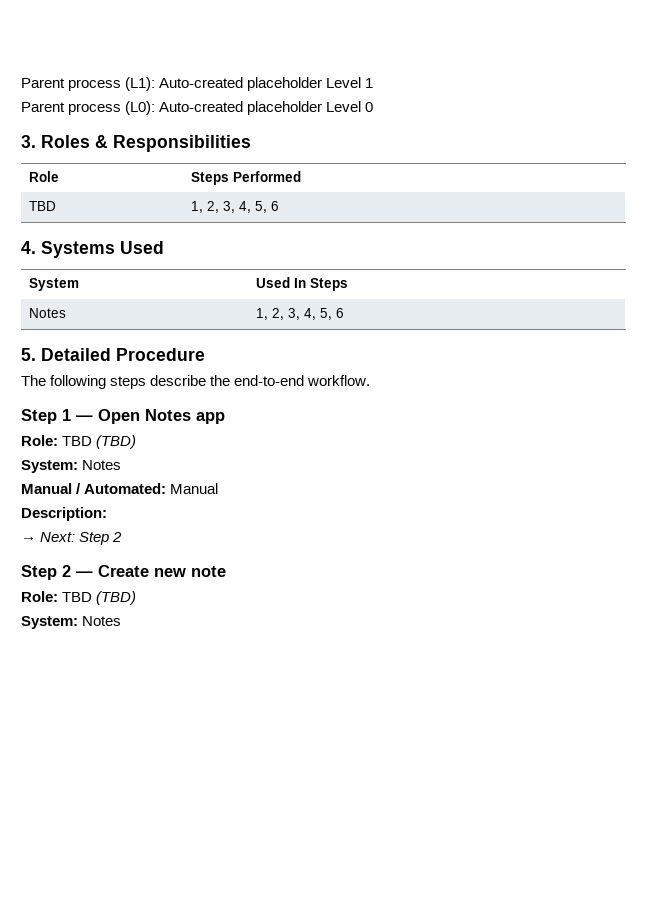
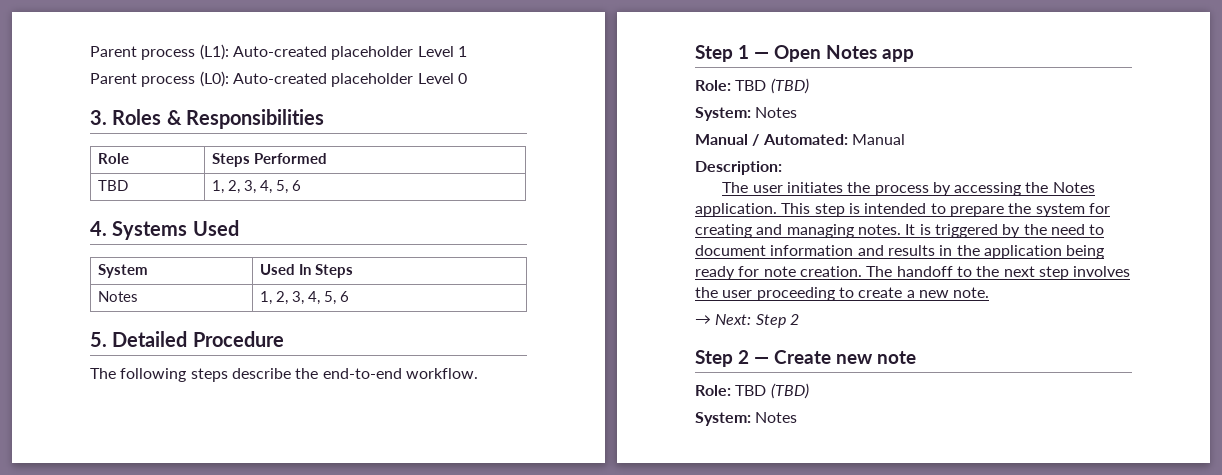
(107, 514) none -> [722,182,1095,196] [695,203,1110,217] [695,224,1105,238] [695,245,1105,259] [695,266,1131,280] [695,287,990,301] // The user initiates the process by accessing the Notes application. This step is intended to prepare the system for creating and managing notes. It is triggered by the need to document information and results in the application being ready for note creation. The handoff to the next step involves the user proceeding to create a new note.

